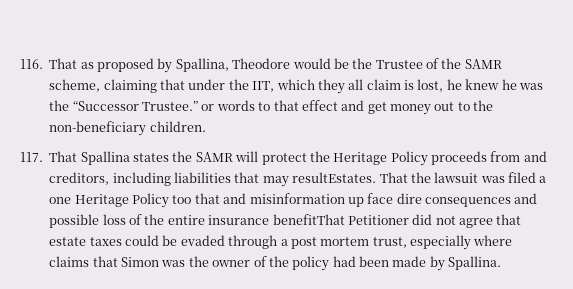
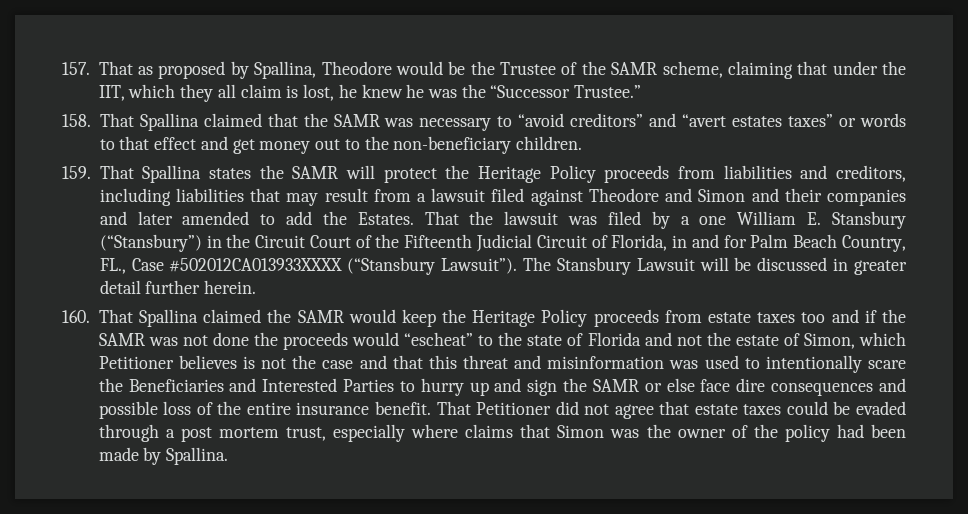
[20,59,43,69] 116. -> [62,62,90,75] 157.
(198, 106) none -> [62,113,834,131] // 158. That Spallina claimed that the SAMR was necessary to “avoid creditors” and “avert estates taxes”
[20,152,43,162] 117. -> [62,166,91,179] 159.
(521, 156) none -> [723,165,792,179] liabilities
[292,172,377,183] resultEstates. -> [324,188,906,206] [99,211,414,225] result from a lawsuit filed against Theodore and Simon and their companies and later amended to add the Estates.
(536, 177) none -> [651,211,670,229] by
[74,193,364,208] Heritage Policy too that and misinformation up -> [737,211,907,229] [99,234,906,252] [99,257,907,275] [99,280,257,294] [62,309,907,327] [98,332,906,350] [98,355,906,373] [98,378,695,396] William E. Stansbury (“Stansbury”) in the Circuit Court of the Fifteenth Judicial Circuit of Florida, in and for Palm Beach Country, FL., Case #502012CA013933XXXX (“Stansbury Lawsuit”). The Stansbury Lawsuit will be discussed in greater detail further herein. // 160. That Spallina claimed the SAMR would keep the Heritage Policy proceeds from estate taxes too and if the SAMR was not done the proceeds would “escheat” to the state of Florida and not the estate of Simon, which Petitioner believes is not the case and that this threat and misinformation was used to intentionally scare the Beneficiaries and Interested Parties to hurry up and sign the SAMR or else
[272,214,345,225] benefitThat -> [375,401,471,415] benefit. That

